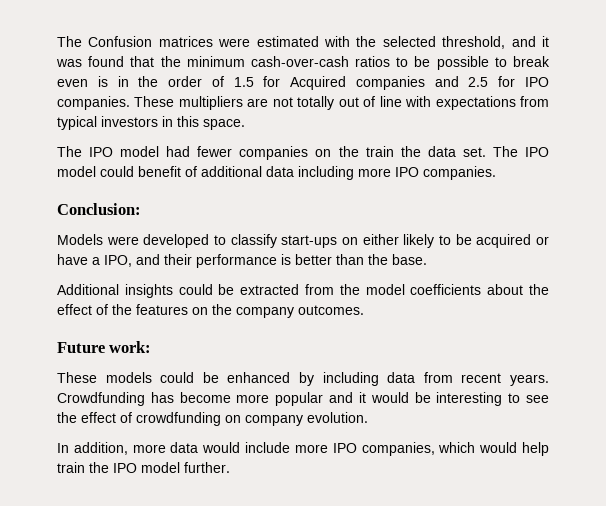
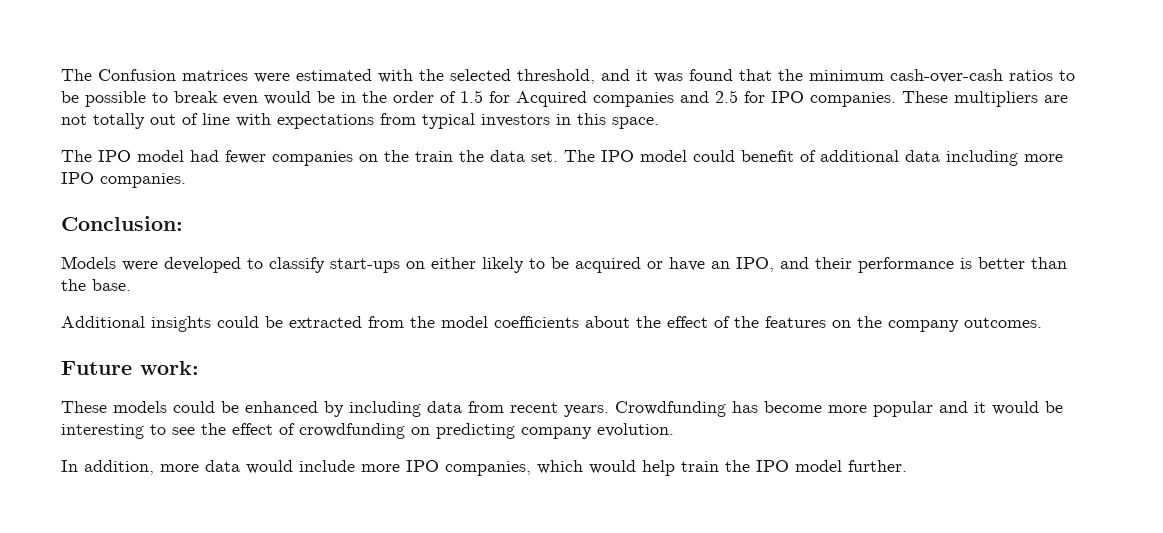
[97,76,108,87] is -> [264,91,335,105] would be
[92,257,100,265] a -> [711,261,730,269] an
(241, 419) none -> [436,423,515,439] predicting

